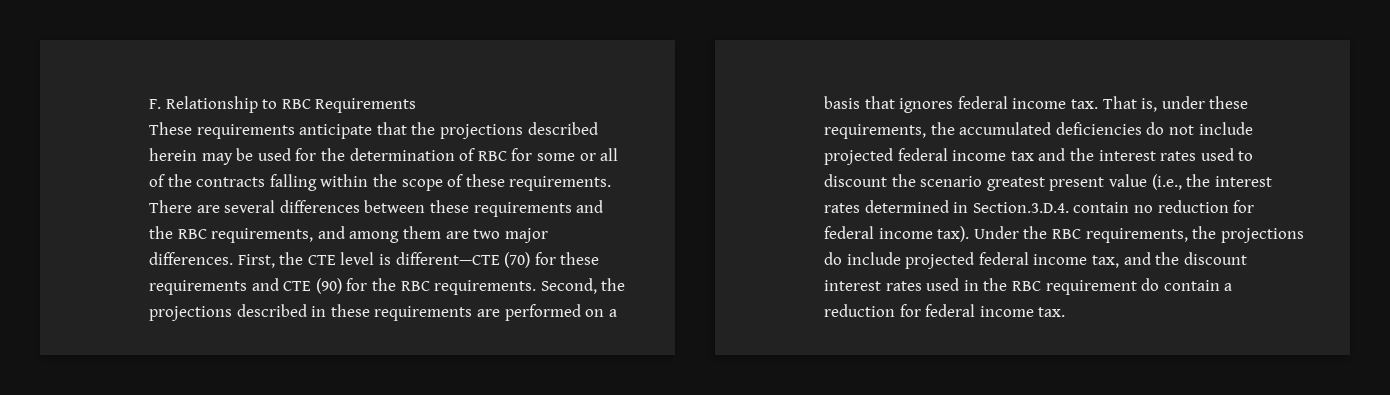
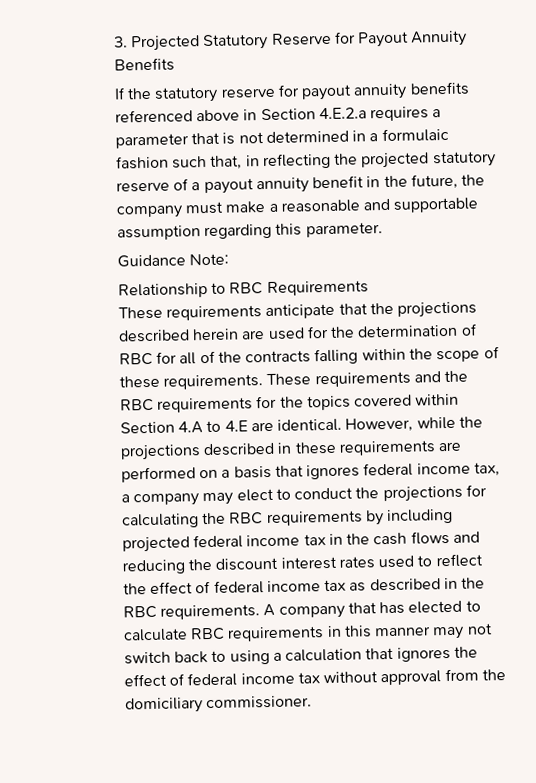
[149,99,162,109] F. -> [113,30,468,52] [113,57,175,72] [113,81,470,103] [114,106,442,123] [114,127,449,149] [115,151,496,170] [115,173,486,195] [115,197,480,219] [116,222,383,241] [116,253,229,268] 3. Projected Statutory Reserve for Payout Annuity Benefits // If the statutory reserve for payout annuity benefits referenced above in Section 4.E.2.a requires a parameter that is not determined in a formulaic fashion such that, in reflecting the projected statutory reserve of a payout annuity benefit in the future, the company must make a reasonable and supportable assumption regarding this parameter. // Guidance Note: //
[201,148,254,165] may be -> [241,330,266,340] are
[536,153,596,161] some or -> (177, 357) none
[149,200,604,217] [149,226,548,243] [149,252,600,268] [149,278,597,295] There are several differences between these requirements and the RBC requirements, and among them are two major differences. First, the CTE level is different—CTE (70) for these requirements and CTE (90) for the RBC requirements. Second, -> [266,370,469,388] [119,393,460,413] [119,416,456,434] These requirements and the RBC requirements for the topics covered within Section 4.A to 4.E are identical. However, while
[1070,96,1249,112] [824,122,1253,139] [824,148,1254,165] [824,174,1272,191] [824,200,1255,213] [824,226,1304,243] [824,252,1151,269] tax. That is, under these requirements, the accumulated deficiencies do not include projected federal income tax and the interest rates used to discount the scenario greatest present value (i.e., the interest rates determined in Section.3.D.4. contain no reduction for federal income tax). Under the RBC requirements, the projections do include projected federal income tax, and -> [474,462,501,477] [120,484,488,507] [121,508,454,529] [121,530,481,553] [121,559,186,575] tax, a company may elect to conduct the projections for calculating the RBC requirements by including projected federal income tax in the cash flows and reducing
[963,278,1233,295] [824,304,1066,317] in the RBC requirement do contain a reduction for federal income tax. -> [417,553,483,568] [122,577,486,595] [122,600,481,620] [122,623,493,642] [123,646,479,665] [123,668,507,687] [124,695,312,714] to reflect the effect of federal income tax as described in the RBC requirements. A company that has elected to calculate RBC requirements in this manner may not switch back to using a calculation that ignores the effect of federal income tax without approval from the domiciliary commissioner.

